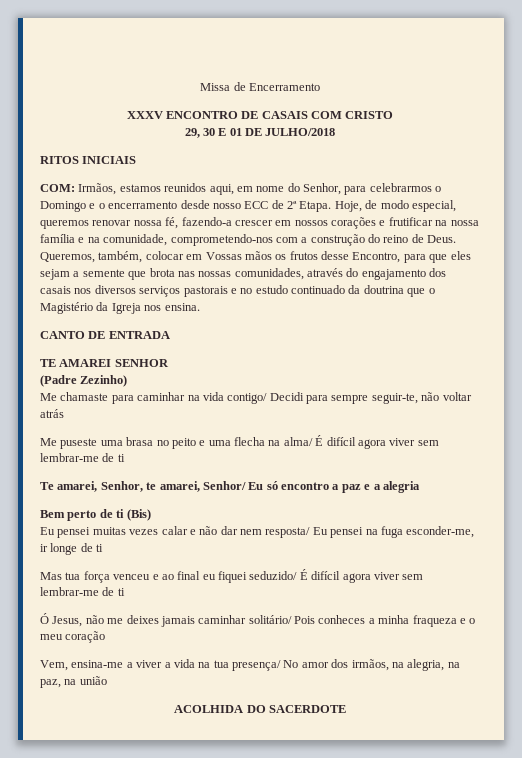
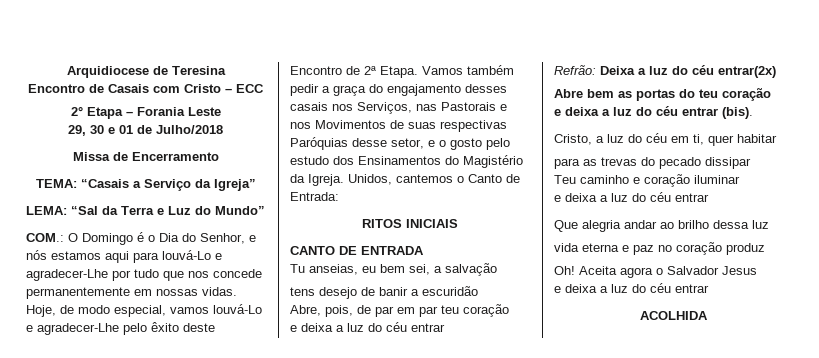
[200,82,320,91] [126,111,394,119] [184,128,336,138] [40,156,137,164] [40,183,442,195] [40,200,456,212] [40,217,479,229] [40,234,457,246] [40,251,471,263] [40,268,343,280] Missa de Encerramento // XXXV ENCONTRO DE CASAIS COM CRISTO // 29, 30 E 01 DE JULHO/2018 // RITOS INICIAIS // COM: Irmãos, estamos reunidos aqui, em nome do Senhor, para celebrarmos o Domingo e o encerramento desde nosso ECC de 2ª Etapa. Hoje, de modo especial, queremos renovar nossa fé, fazendo-a crescer em nossos corações e frutificar na nossa família e na comunidade, comprometendo-nos com a construção do reino de Deus. Queremos, também, colocar em Vossas mãos os frutos desse Encontro, para que eles sejam a semente que brota nas nossas comunidades, através -> [66,66,226,78] [28,84,264,93] [70,106,221,119] [68,125,223,136] [72,152,219,161] [35,179,256,191] [26,206,265,215] [26,232,256,245] [26,250,222,263] [26,269,262,281] [26,287,237,299] [26,304,262,317] [26,322,215,335] [290,65,514,78] [290,84,366,96] Arquidiocese de Teresina // Encontro de Casais com Cristo – ECC // 2° Etapa – Forania Leste // 29, 30 e 01 de Julho/2018 // Missa de Encerramento // TEMA: “Casais a Serviço da Igreja” // LEMA: “Sal da Terra e Luz do Mundo” // COM.: O Domingo é o Dia do Senhor, e nós estamos aqui para louvá-Lo e agradecer-Lhe por tudo que nos concede permanentemente em nossas vidas. Hoje, de modo especial, vamos louvá-Lo e agradecer-Lhe pelo êxito deste Encontro de 2ª Etapa. Vamos também pedir a graça
[429,268,447,277] dos -> [465,84,507,93] desses
[94,285,435,297] [40,302,200,314] [40,331,170,339] [40,359,169,367] [40,375,128,387] [40,392,472,404] [40,409,64,418] [40,435,439,449] [40,453,125,462] [40,481,420,493] [40,509,151,521] [40,526,475,538] [40,543,104,555] [40,569,424,583] [40,587,125,596] [40,613,476,627] [40,631,106,643] [40,659,460,671] [40,676,107,688] diversos serviços pastorais e no estudo continuado da doutrina que o Magistério da Igreja nos ensina. // CANTO DE ENTRADA // TE AMAREI SENHOR // (Padre Zezinho) // Me chamaste para caminhar na vida contigo/ Decidi para sempre seguir-te, não voltar atrás // Me puseste uma brasa no peito e uma flecha na alma/ É difícil agora viver sem lembrar-me de ti // Te amarei, Senhor, te amarei, Senhor/ Eu só encontro a paz e a alegria // Bem perto de ti (Bis) // Eu pensei muitas vezes calar e não dar nem resposta/ Eu pensei na fuga esconder-me, ir longe de ti // Mas tua força venceu e ao final eu fiquei seduzido/ É difícil agora viver sem lembrar-me de ti // Ó Jesus, não me deixes jamais caminhar solitário/ Pois conheces a minha fraqueza e o meu coração // Vem, ensina-me a viver a vida na tua presença/ No amor dos irmãos, na alegria, na paz, na união -> [357,102,507,114] [290,120,507,132] [290,137,510,150] [290,155,523,168] [290,174,520,186] [290,192,339,201] [361,219,458,228] [290,246,424,255] [290,263,497,276] [290,286,478,299] [290,304,509,317] [290,322,445,332] [554,65,776,78] [554,88,771,101] [554,106,753,119] [554,133,777,146] [554,157,751,169] [554,174,740,187] [554,192,709,202] [554,220,769,232] [554,242,765,255] [554,266,757,278] [554,283,709,293] Serviços, nas Pastorais e nos Movimentos de suas respectivas Paróquias desse setor, e o gosto pelo estudo dos Ensinamentos do Magistério da Igreja. Unidos, cantemos o Canto de Entrada: // RITOS INICIAIS // CANTO DE ENTRADA // Tu anseias, eu bem sei, a salvação // tens desejo de banir a escuridão // Abre, pois, de par em par teu coração // e deixa a luz do céu entrar // Refrão: Deixa a luz do céu entrar(2x) // Abre bem as portas do teu coração // e deixa a luz do céu entrar (bis). // Cristo, a luz do céu em ti, quer habitar // para as trevas do pecado dissipar // Teu caminho e coração iluminar // e deixa a luz do céu entrar // Que alegria andar ao brilho dessa luz // vida eterna e paz no coração produz // Oh! Aceita agora o Salvador Jesus // e deixa a luz do céu entrar
[246,705,346,713] DO SACERDOTE -> (708, 315) none

